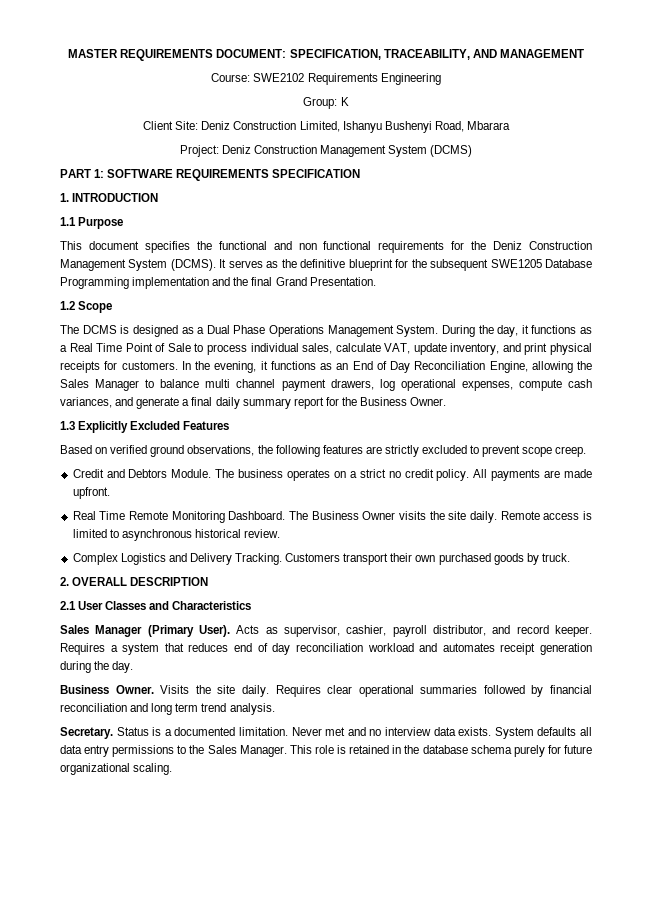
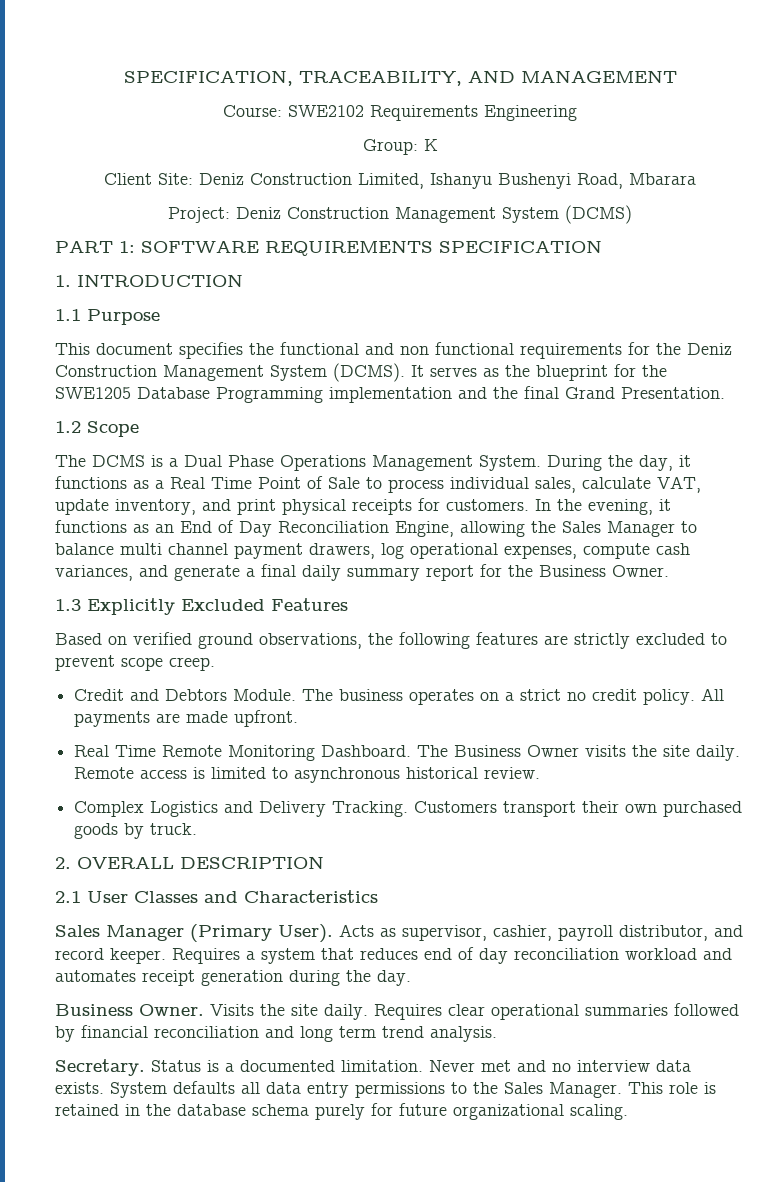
[68,49,287,61] MASTER REQUIREMENTS DOCUMENT: -> (123, 78) none
[300,259,346,268] definitive -> (530, 371) none
[430,259,489,271] subsequent -> (667, 371) none
[132,325,194,337] designed as -> (163, 461) none

